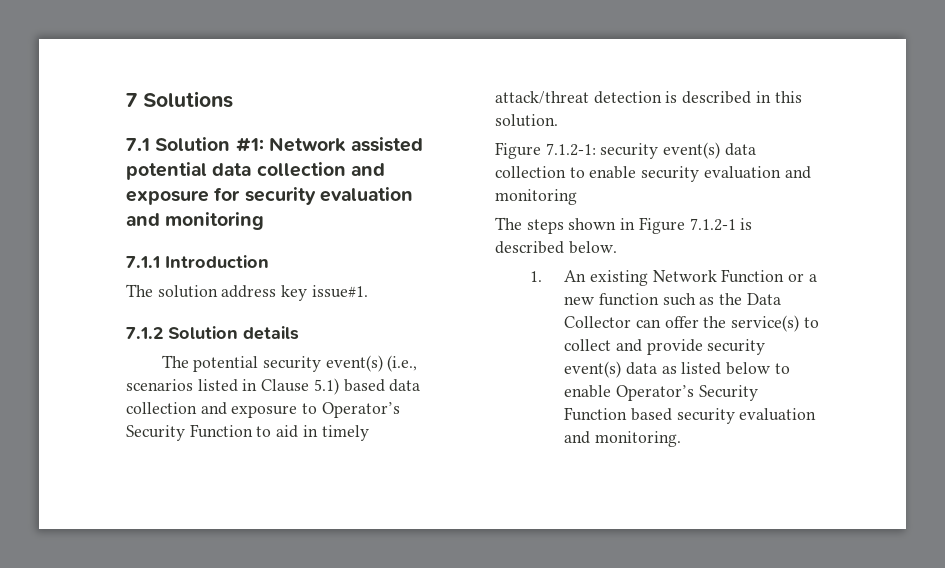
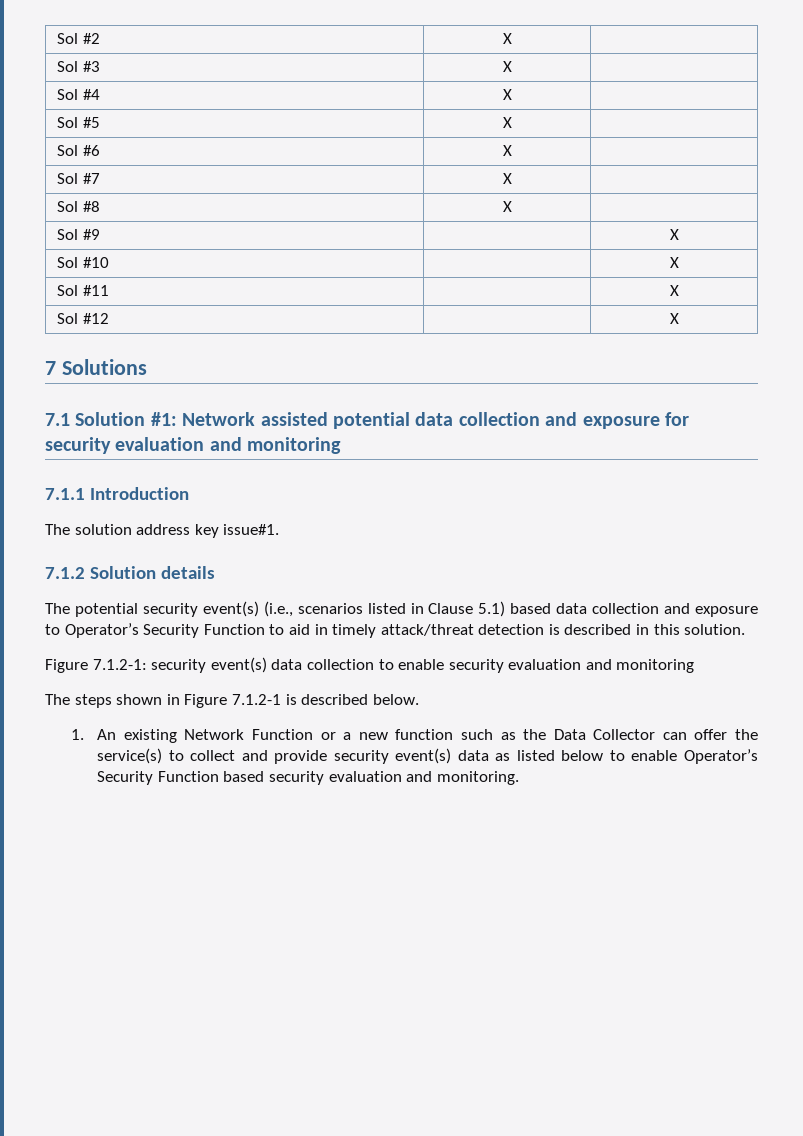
(126, 100) none -> [57,33,100,44] [502,33,512,44] [57,61,100,72] [502,61,512,72] [57,89,100,100] [502,89,512,100] [57,117,100,128] [502,117,512,128] [57,145,100,156] [502,145,512,156] [57,173,100,184] [502,173,512,184] [57,201,100,212] [502,201,512,212] [57,229,100,240] [669,229,679,240] [57,257,109,268] [669,257,679,268] [57,285,109,296] [669,285,679,296] [57,313,109,324] [669,313,679,324] Sol #2 | X | // Sol #3 | X | // Sol #4 | X | // Sol #5 | X | // Sol #6 | X | // Sol #7 | X | // Sol #8 | X | // Sol #9 | | X // Sol #10 | | X // Sol #11 | | X // Sol #12 | | X //

